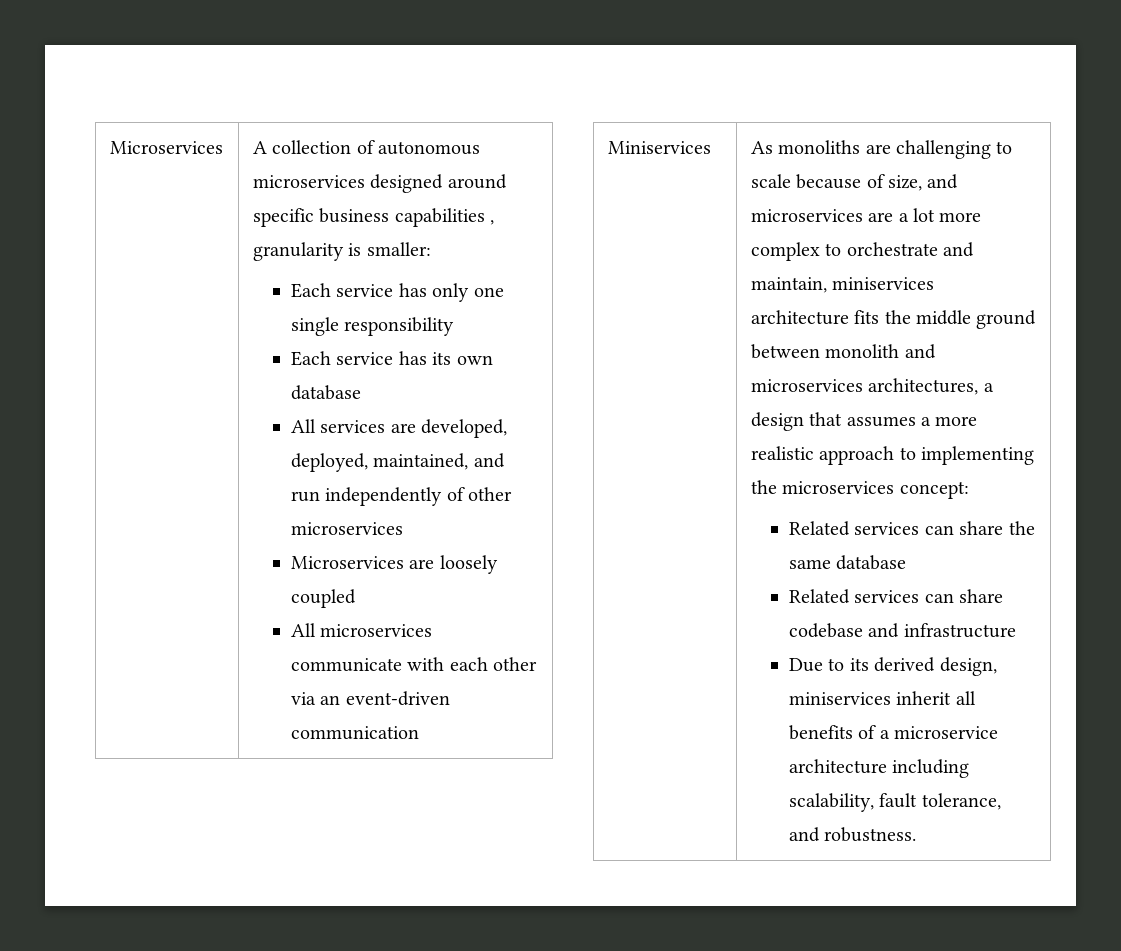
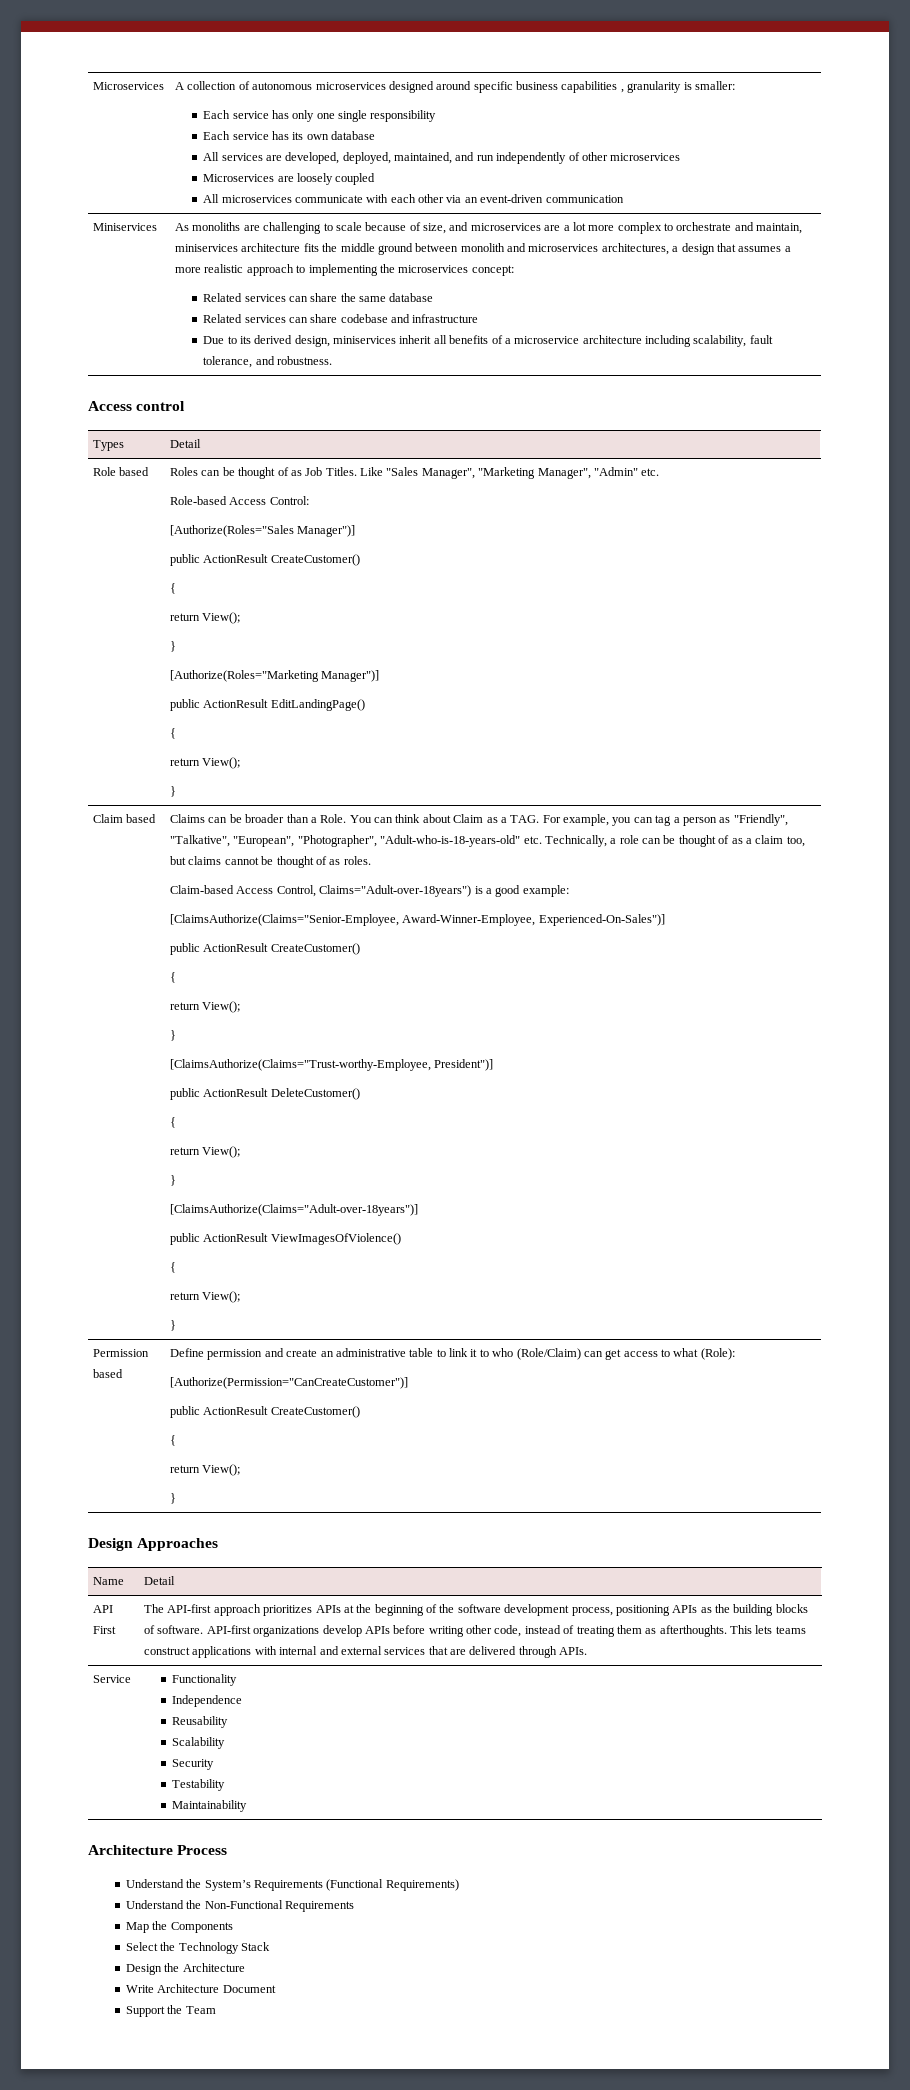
(917, 834) none -> [88,401,186,411] [93,440,125,451] [170,439,202,448] [93,467,150,476] [170,467,660,479] [170,496,309,505] [170,525,356,537] [170,554,360,566] [170,583,177,594] [170,612,241,624] [170,641,177,652] [170,670,380,682] [170,699,365,711] [170,728,177,739] [170,757,241,769] [170,786,177,797] [93,814,157,823] [170,814,788,826] [170,835,805,847] [170,856,371,868] [170,885,569,897] [170,914,665,926] [170,943,360,955] [170,972,177,983] [170,1001,241,1013] [170,1030,177,1041] [170,1059,494,1071] [170,1088,360,1100] [170,1117,177,1128] [170,1146,241,1158] [170,1175,177,1186] [170,1204,419,1216] [170,1233,401,1245] [170,1262,177,1273] [170,1291,241,1303] [170,1320,177,1331] [93,1349,150,1357] [93,1369,124,1378] [170,1348,735,1360] [170,1377,409,1389] [170,1406,360,1418] [170,1435,177,1446] [170,1464,241,1476] [170,1493,177,1504] [88,1538,219,1551] [93,1577,125,1585] [144,1576,176,1585] [93,1605,114,1613] [93,1626,117,1634] [144,1604,808,1616] [144,1625,806,1637] [144,1646,588,1658] [93,1675,132,1683] [172,1674,238,1686] [172,1695,243,1707] [172,1716,229,1728] [172,1737,226,1749] [172,1759,215,1770] [172,1779,226,1791] [172,1800,248,1812] [88,1845,228,1855] [125,1879,459,1891] [125,1900,354,1912] [125,1921,233,1933] [125,1942,270,1954] [125,1963,245,1975] [125,1984,276,1993] [125,2005,216,2017] // Access control // Types | Detail // Role based | Roles can be thought of as Job Titles. Like "Sales Manager", "Marketing Manager", "Admin" etc. // Role-based Access Control: // [Authorize(Roles="Sales Manager")] // public ActionResult CreateCustomer() // { // return View(); // } // [Authorize(Roles="Marketing Manager")] // public ActionResult EditLandingPage() // { // return View(); // } // Claim based | Claims can be broader than a Role. You can think about Claim as a TAG. For example, you can tag a person as "Friendly", "Talkative", "European", "Photographer", "Adult-who-is-18-years-old" etc. Technically, a role can be thought of as a claim too, but claims cannot be thought of as roles. // Claim-based Access Control, Claims="Adult-over-18years") is a good example: // [ClaimsAuthorize(Claims="Senior-Employee, Award-Winner-Employee, Experienced-On-Sales")] // public ActionResult CreateCustomer() // { // return View(); // } // [ClaimsAuthorize(Claims="Trust-worthy-Employee, President")] // public ActionResult DeleteCustomer() // { // return View(); // } // [ClaimsAuthorize(Claims="Adult-over-18years")] // public ActionResult ViewImagesOfViolence() // { // return View(); // } // Permission based | Define permission and create an administrative table to link it to who (Role/Claim) can get access to what (Role): // [Authorize(Permission="CanCreateCustomer")] // public ActionResult CreateCustomer() // { // return View(); // } // Design Approaches // Name | Detail // API First | The API-first approach prioritizes APIs at the beginning of the software development process, positioning APIs as the building blocks of software. API-first organizations develop APIs before writing other code, instead of treating them as afterthoughts. This lets teams construct applications with internal and external services that are delivered through APIs. // Service | Functionality // Independence // Reusability // Scalability // Security // Testability // Maintainability // Architecture Process // Understand the System’s Requirements (Functional Requirements) // Understand the Non-Functional Requirements // Map the Components // Select the Technology Stack // Design the Architecture // Write Architecture Document // Support the Team

